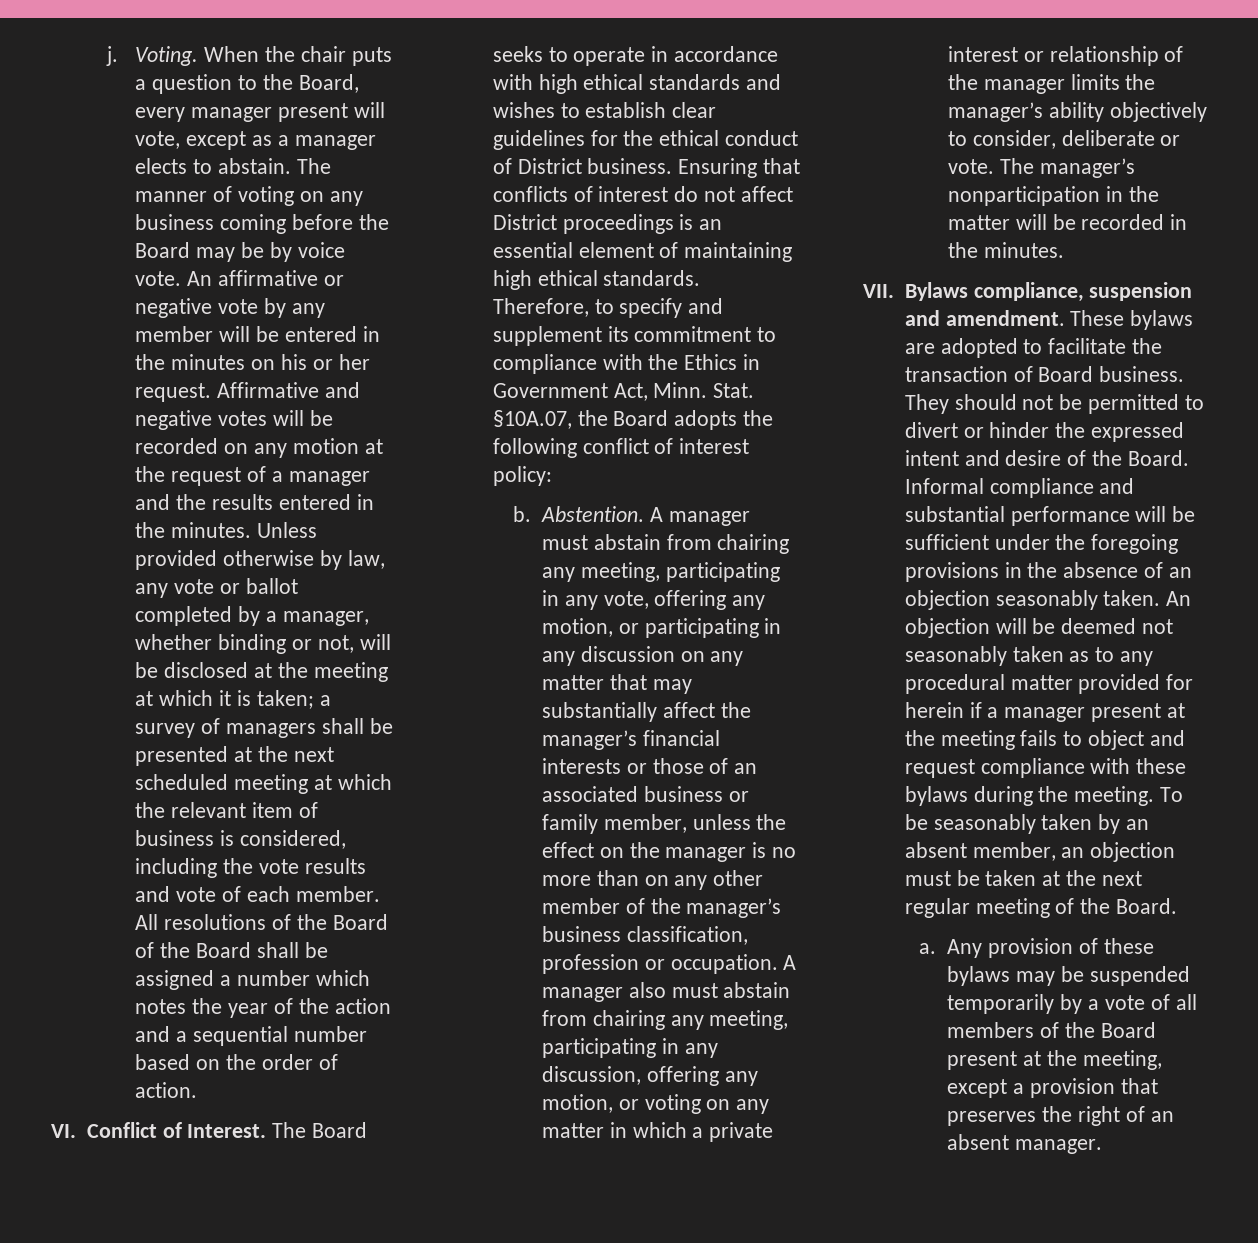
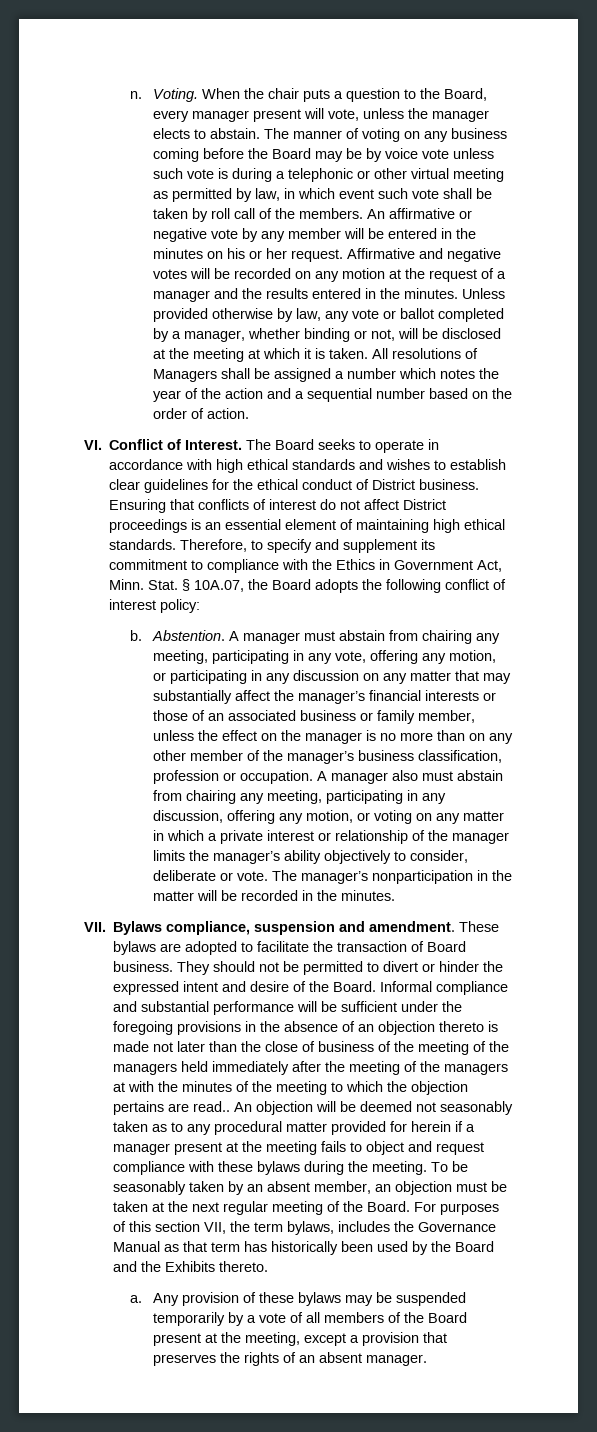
[106,46,119,66] j. -> [130,91,143,99] n.
[186,131,289,150] except as a -> [363,108,429,119] unless the
[135,271,182,286] vote. -> [422,148,495,159] [153,168,505,182] [153,188,493,202] [153,208,364,222] vote unless such vote is during a telephonic or other virtual meeting as permitted by law, in which event such vote shall be taken by roll call of the members.
[256,690,331,709] [135,718,393,738] [135,746,334,766] [135,774,392,794] [135,802,318,818] [135,830,347,849] [135,858,366,878] [135,886,380,902] [135,914,388,930] [135,942,252,958] taken; a survey of managers shall be presented at the next scheduled meeting at which the relevant item of business is considered, including the vote results and vote of each member. All resolutions of the Board of the Board -> [329,348,479,359] [153,369,218,382] taken. All resolutions of Managers
[492,410,572,429] §10A.07, -> [182,579,245,592] § 10A.07,
[995,590,1161,610] seasonably taken. -> [439,1021,499,1032] [113,1041,510,1055] [113,1061,509,1075] [113,1081,469,1095] [113,1101,231,1115] thereto is made not later than the close of business of the meeting of the managers held immediately after the meeting of the managers at with the minutes of the meeting to which the objection pertains are read..
(1177, 906) none -> [414,1202,500,1215] [113,1221,497,1235] [113,1241,495,1255] [113,1261,269,1272] For purposes of this section VII, the term bylaws, includes the Governance Manual as that term has historically been used by the Board and the Exhibits thereto.
[1078,1106,1121,1126] right -> [244,1352,280,1366] rights

